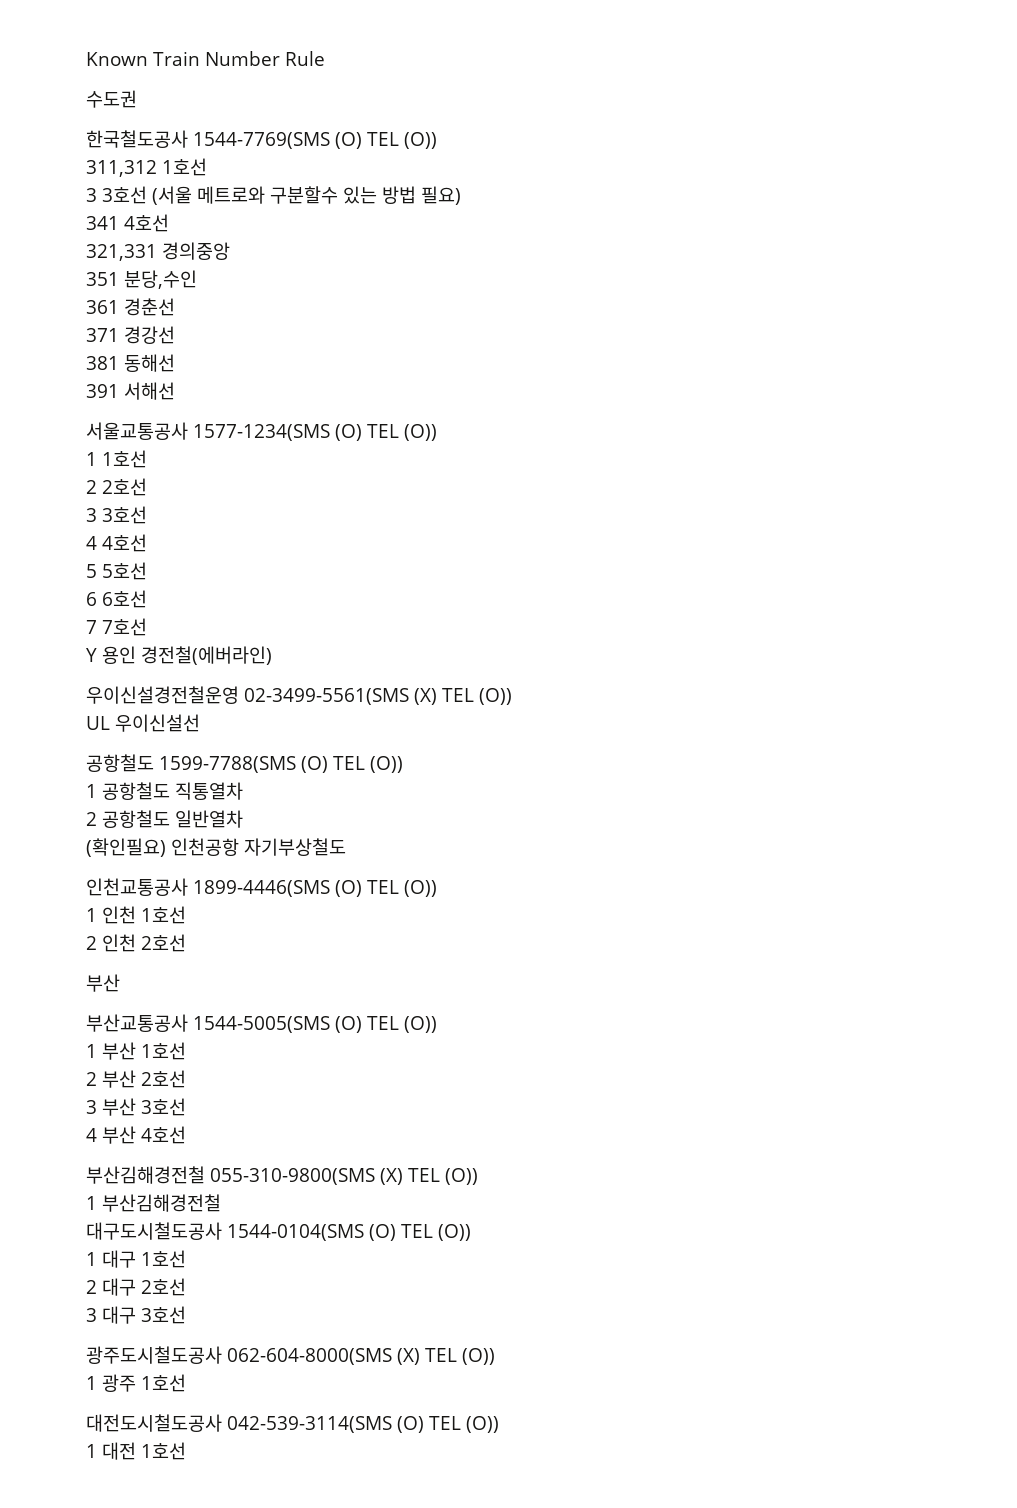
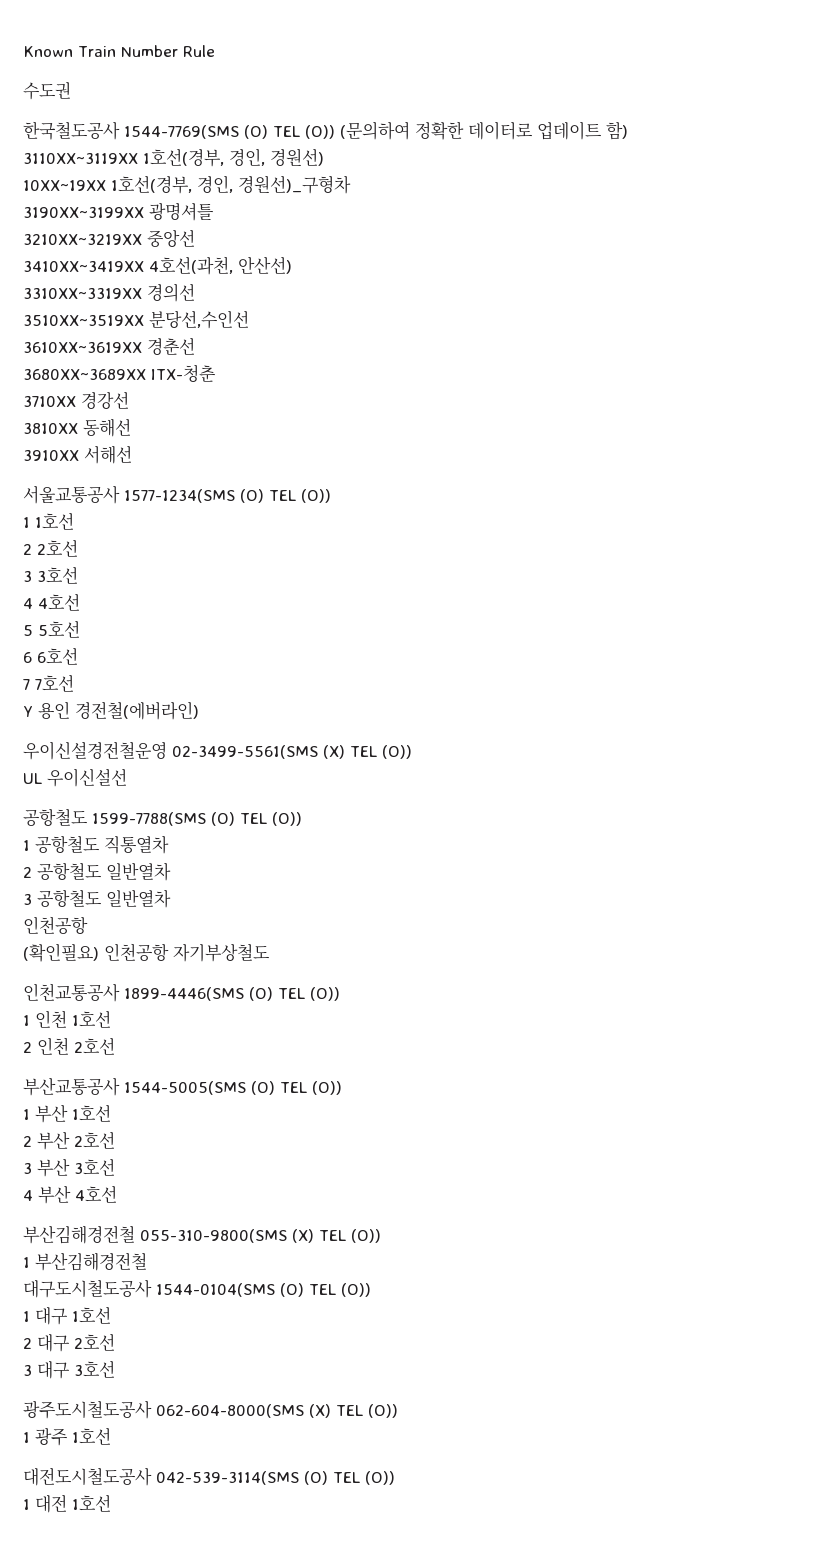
[86,158,207,177] [86,186,461,205] [86,214,169,232] [86,242,230,261] [86,270,197,289] [86,298,175,316] [86,328,119,342] // 311,312 1호선 // 3 3호선 (서울 메트로와 구분할수 있는 방법 필요) // 341 4호선 // 321,331 경의중앙 // 351 분당,수인 // 361 경춘선 // 371 -> [340,121,628,140] [23,148,324,167] [23,175,351,194] [23,202,214,221] [23,229,195,247] [23,256,292,275] [23,283,195,302] [23,310,249,329] [23,337,195,355] [23,364,216,382] [23,396,76,407] (문의하여 정확한 데이터로 업데이트 함) // 3110XX~3119XX 1호선(경부, 경인, 경원선) // 10XX~19XX 1호선(경부, 경인, 경원선)_구형차 // 3190XX~3199XX 광명셔틀 // 3210XX~3219XX 중앙선 // 3410XX~3419XX 4호선(과천, 안산선) // 3310XX~3319XX 경의선 // 3510XX~3519XX 분당선,수인선 // 3610XX~3619XX 경춘선 // 3680XX~3689XX ITX-청춘 // 3710XX
[86,356,119,370] 381 -> [23,423,78,434] 3810XX
[86,384,119,398] 391 -> [23,450,79,461] 3910XX
(243, 819) none -> [23,889,171,908] [23,916,88,934] // 3 공항철도 일반열차 // 인천공항
[86,974,120,992] // 부산 -> (115, 1046) none

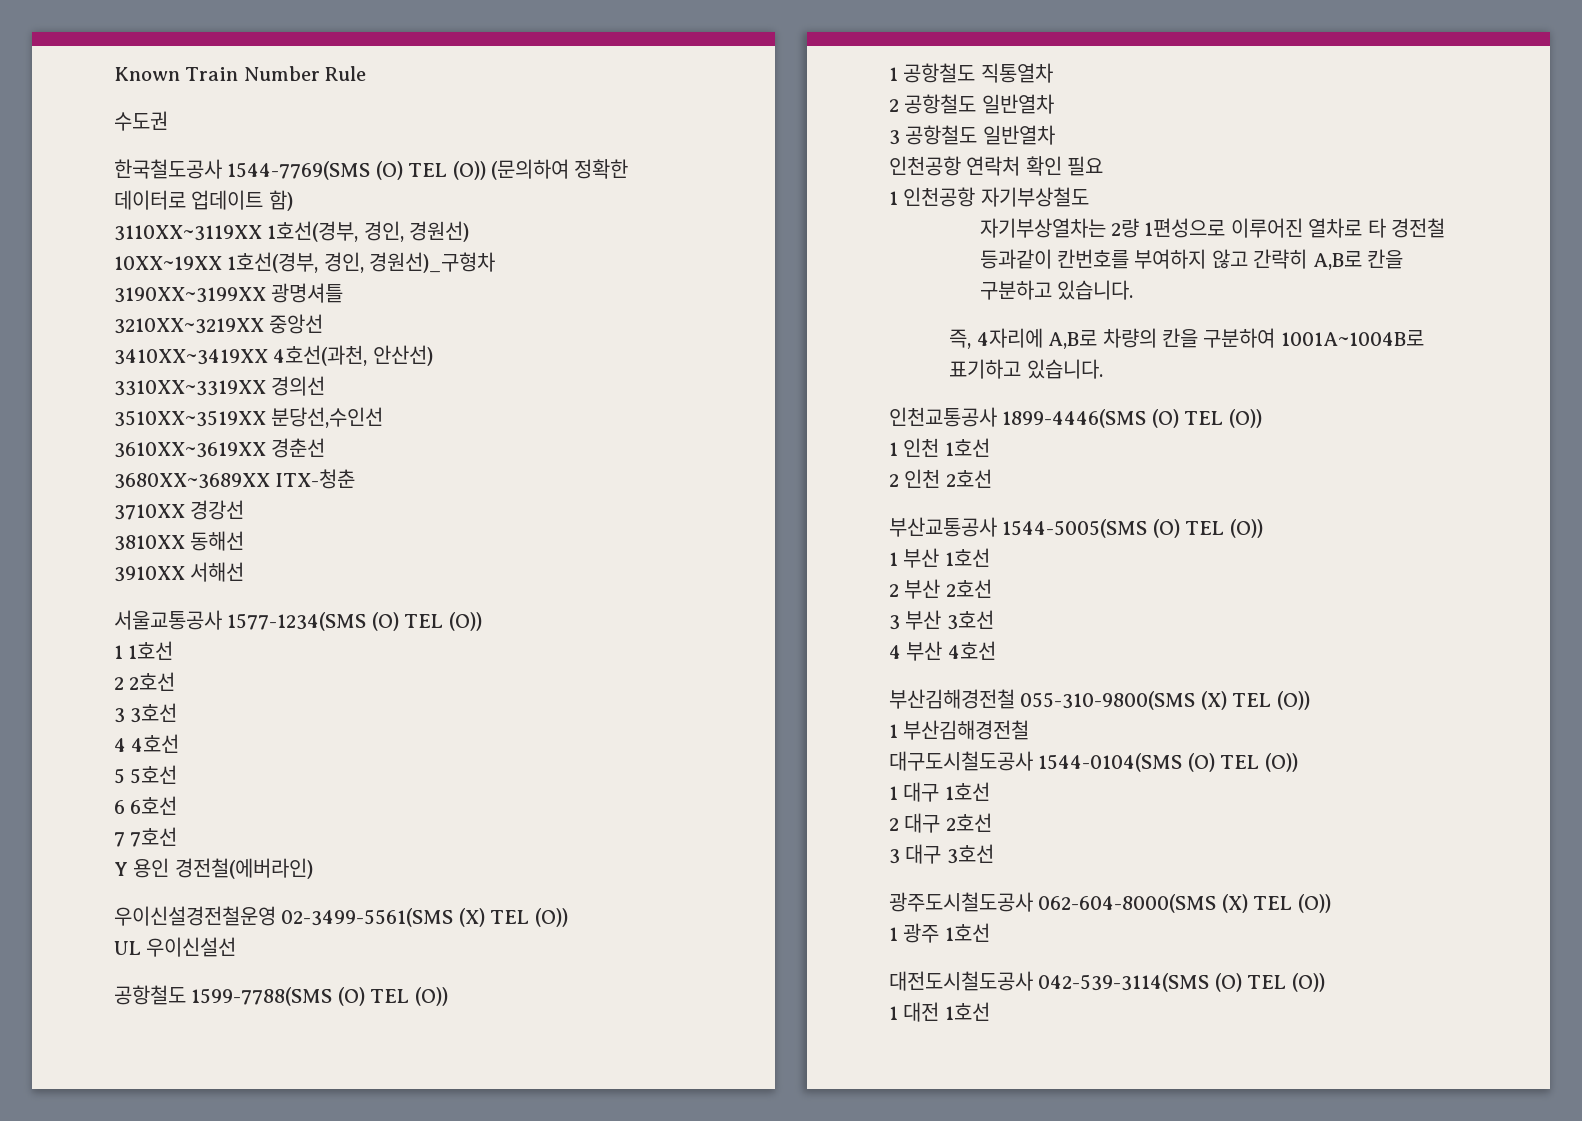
[23,943,270,962] // (확인필요) 인천공항 자기부상철도 -> [966,156,1104,176] [889,187,1089,207] [979,218,1446,238] [979,249,1404,270] [979,280,1134,300] [949,328,1424,349] [949,359,1103,379] 연락처 확인 필요 // 1 인천공항 자기부상철도 // 자기부상열차는 2량 1편성으로 이루어진 열차로 타 경전철 등과같이 칸번호를 부여하지 않고 간략히 A,B로 칸을 구분하고 있습니다. // 즉, 4자리에 A,B로 차량의 칸을 구분하여 1001A~1004B로 표기하고 있습니다.

